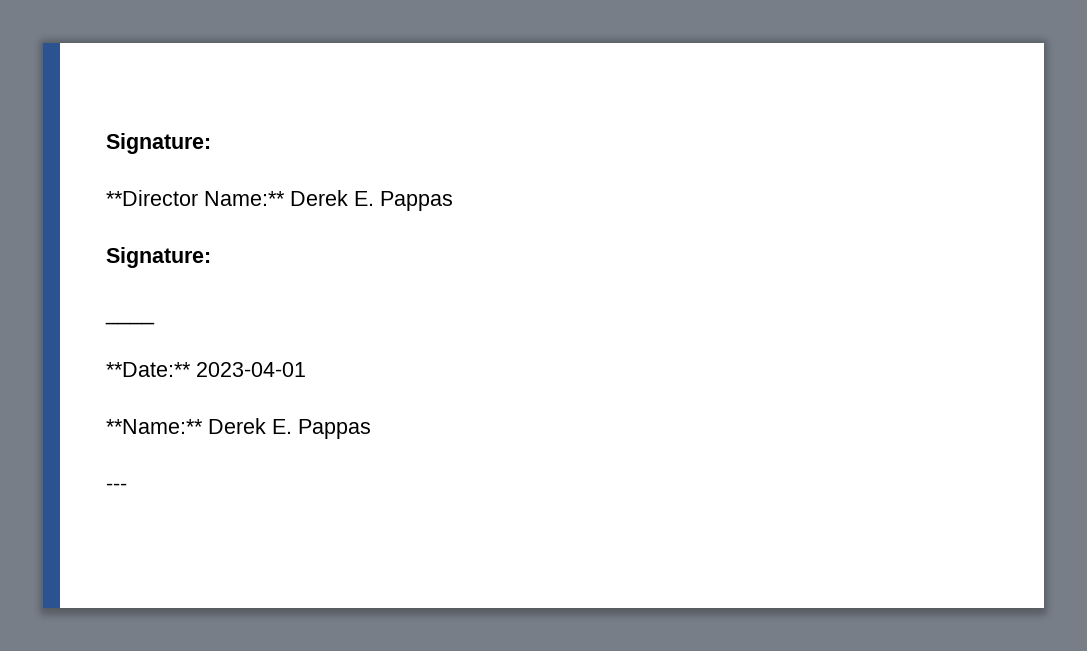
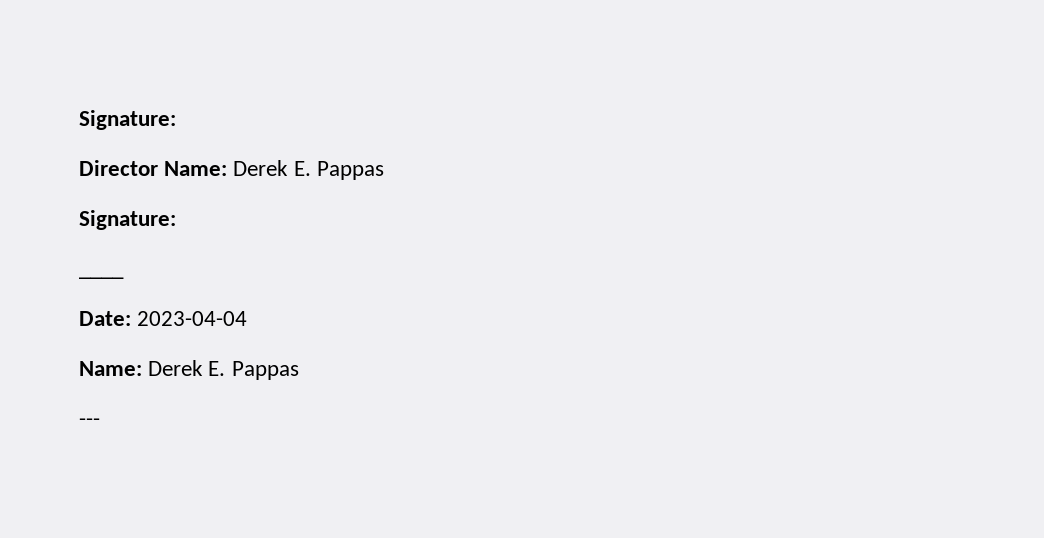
[106,133,211,154] [106,190,285,206] Signature: // **Director Name:** -> [79,110,176,130] [79,160,228,176] Signature: // Director Name:
[106,362,306,377] [106,419,203,434] **Date:** 2023-04-01 // **Name:** -> [79,311,248,326] [79,361,142,376] Date: 2023-04-04 // Name:

